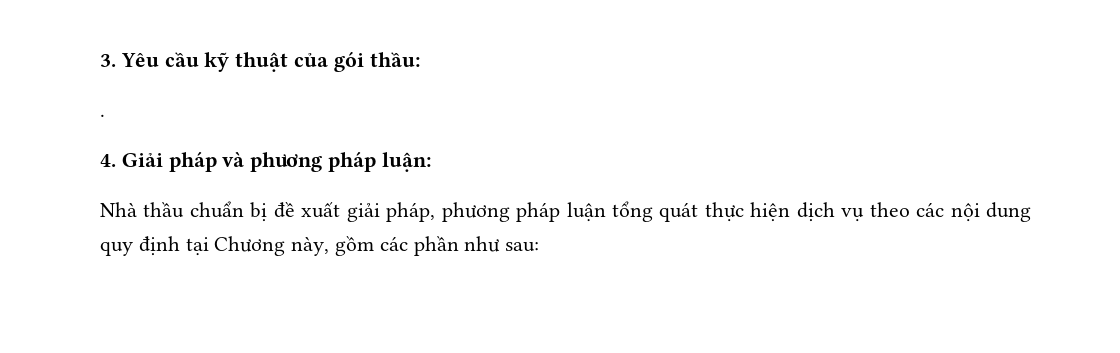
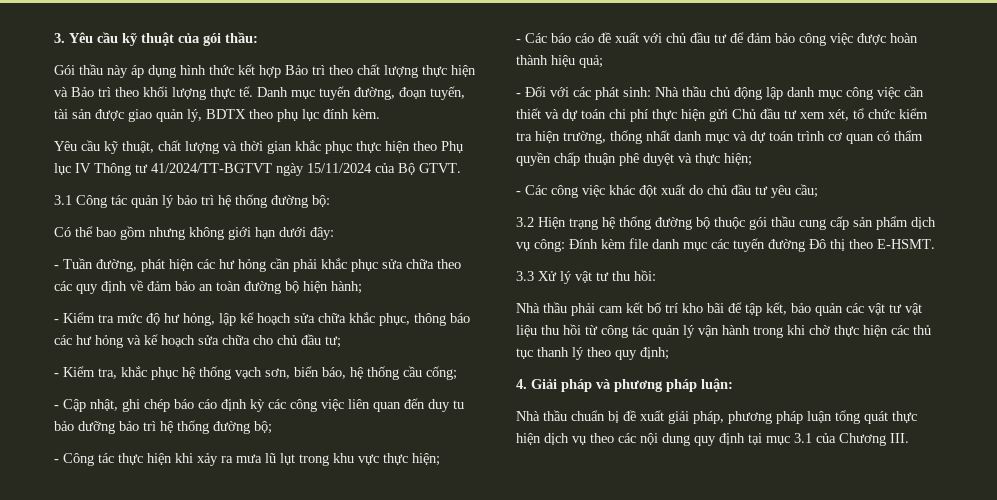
[100,114,105,117] . -> [54,64,476,78] [54,86,465,100] [54,109,380,122] [54,140,463,154] [54,163,461,176] [54,194,330,208] [54,226,334,240] [54,258,461,272] [54,280,362,294] [54,312,470,326] [54,334,341,348] [54,366,457,380] [54,398,464,412] [54,420,272,434] [54,453,440,466] [516,32,918,46] [516,55,603,68] [516,86,924,100] [516,108,928,122] [516,130,923,144] [516,152,752,166] [516,184,818,198] [516,216,936,230] [516,238,935,252] [516,270,656,284] [516,302,922,316] [516,324,931,338] [516,347,669,360] Gói thầu này áp dụng hình thức kết hợp Bảo trì theo chất lượng thực hiện và Bảo trì theo khối lượng thực tế. Danh mục tuyến đường, đoạn tuyến, tài sản được giao quản lý, BDTX theo phụ lục đính kèm. // Yêu cầu kỹ thuật, chất lượng và thời gian khắc phục thực hiện theo Phụ lục IV Thông tư 41/2024/TT-BGTVT ngày 15/11/2024 của Bộ GTVT. // 3.1 Công tác quản lý bảo trì hệ thống đường bộ: // Có thể bao gồm nhưng không giới hạn dưới đây: // - Tuần đường, phát hiện các hư hỏng cần phải khắc phục sửa chữa theo các quy định về đảm bảo an toàn đường bộ hiện hành; // - Kiểm tra mức độ hư hỏng, lập kế hoạch sửa chữa khắc phục, thông báo các hư hỏng và kế hoạch sửa chữa cho chủ đầu tư; // - Kiểm tra, khắc phục hệ thống vạch sơn, biển báo, hệ thống cầu cống; // - Cập nhật, ghi chép báo cáo định kỳ các công việc liên quan đến duy tu bảo dưỡng bảo trì hệ thống đường bộ; // - Công tác thực hiện khi xảy ra mưa lũ lụt trong khu vực thực hiện; // - Các báo cáo đề xuất với chủ đầu tư để đảm bảo công việc được hoàn thành hiệu quả; // - Đối với các phát sinh: Nhà thầu chủ động lập danh mục công việc cần thiết và dự toán chi phí thực hiện gửi Chủ đầu tư xem xét, tổ chức kiểm tra hiện trường, thống nhất danh mục và dự toán trình cơ quan có thẩm quyền chấp thuận phê duyệt và thực hiện; // - Các công việc khác đột xuất do chủ đầu tư yêu cầu; // 3.2 Hiện trạng hệ thống đường bộ thuộc gói thầu cung cấp sản phẩm dịch vụ công: Đính kèm file danh mục các tuyến đường Đô thị theo E-HSMT. // 3.3 Xử lý vật tư thu hồi: // Nhà thầu phải cam kết bố trí kho bãi để tập kết, bảo quản các vật tư vật liệu thu hồi từ công tác quản lý vận hành trong khi chờ thực hiện các thủ tục thanh lý theo quy định;
[214,236,540,256] Chương này, gồm các phần như sau: -> [766,433,909,446] mục 3.1 của Chương III.

